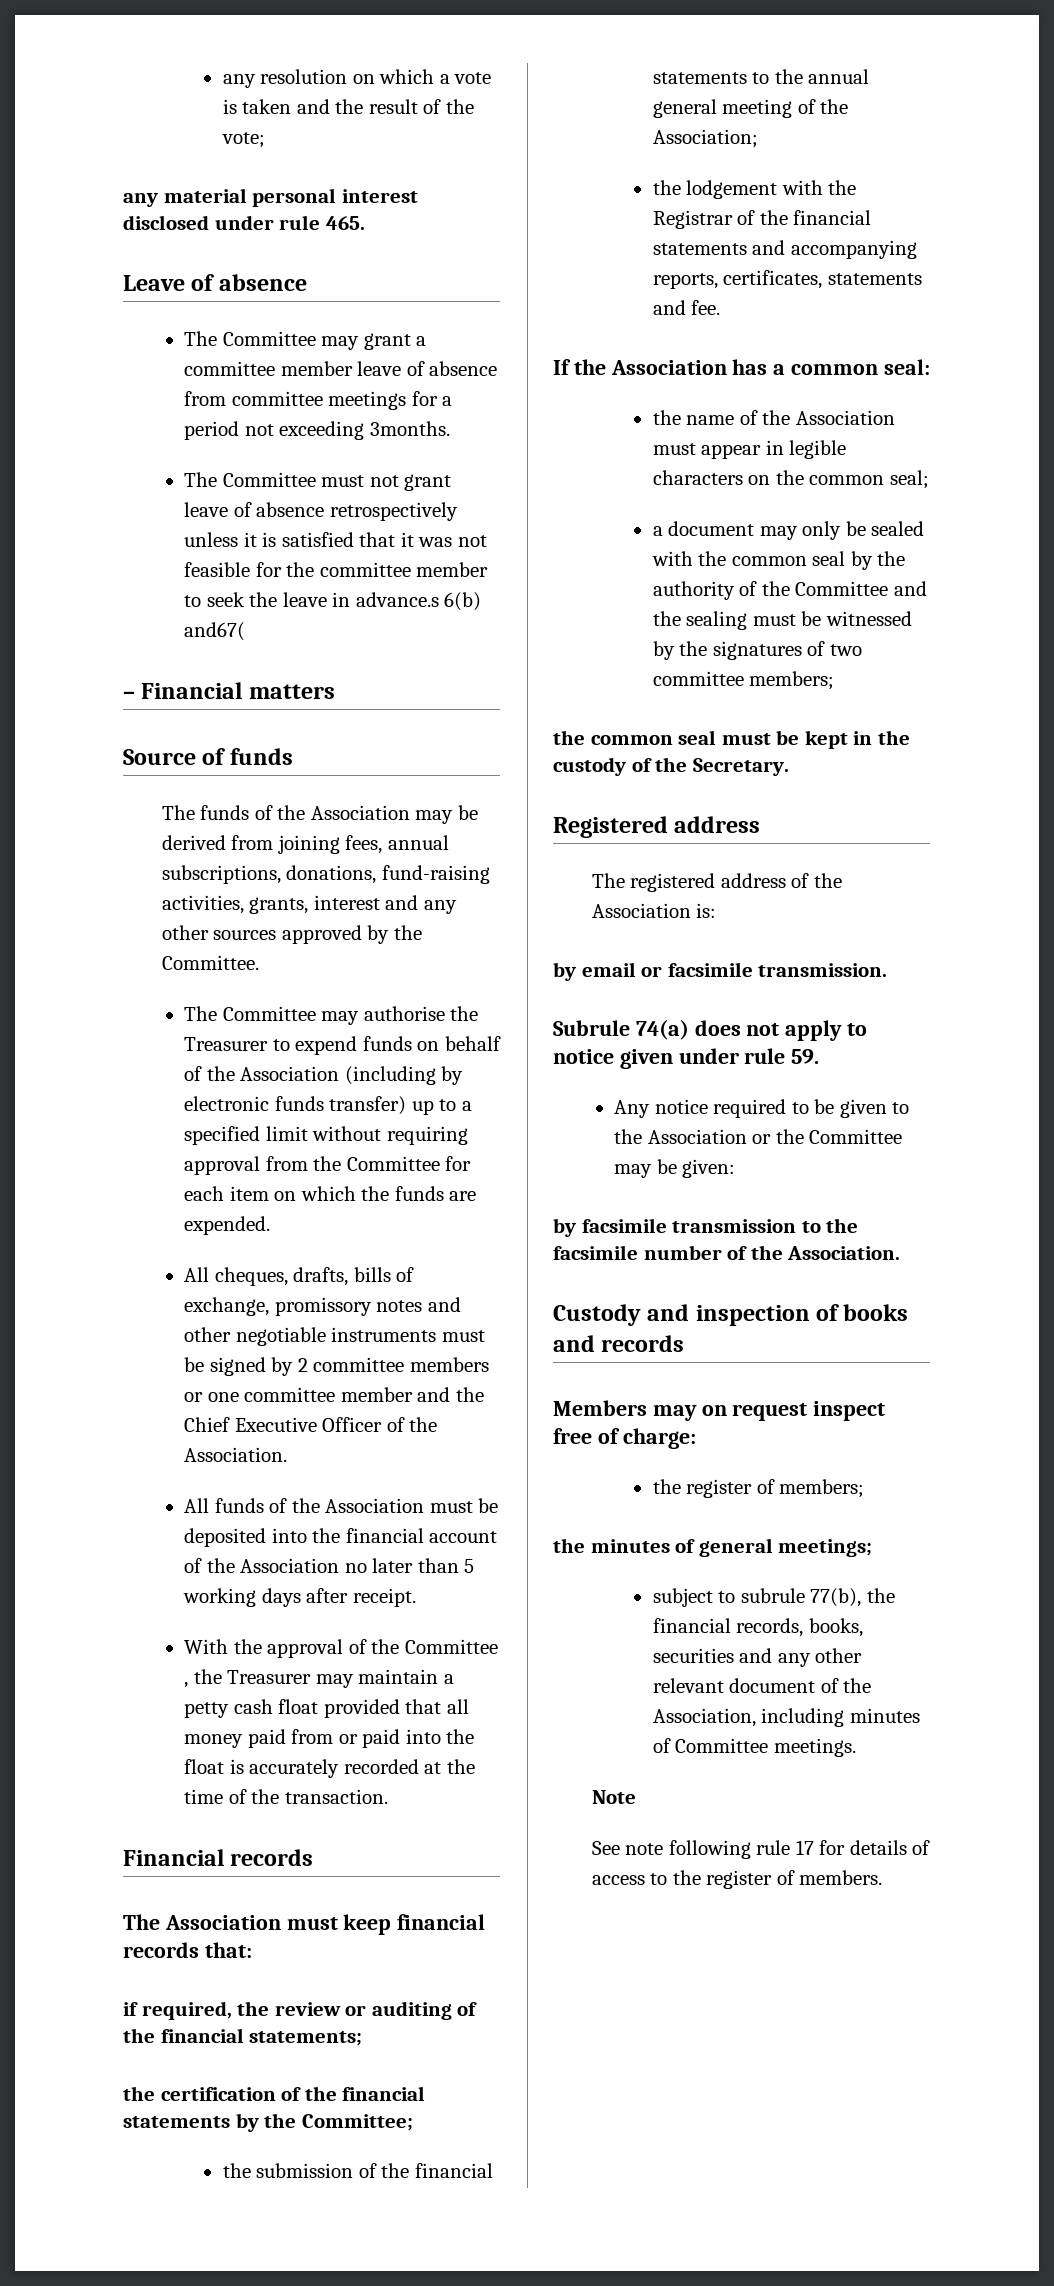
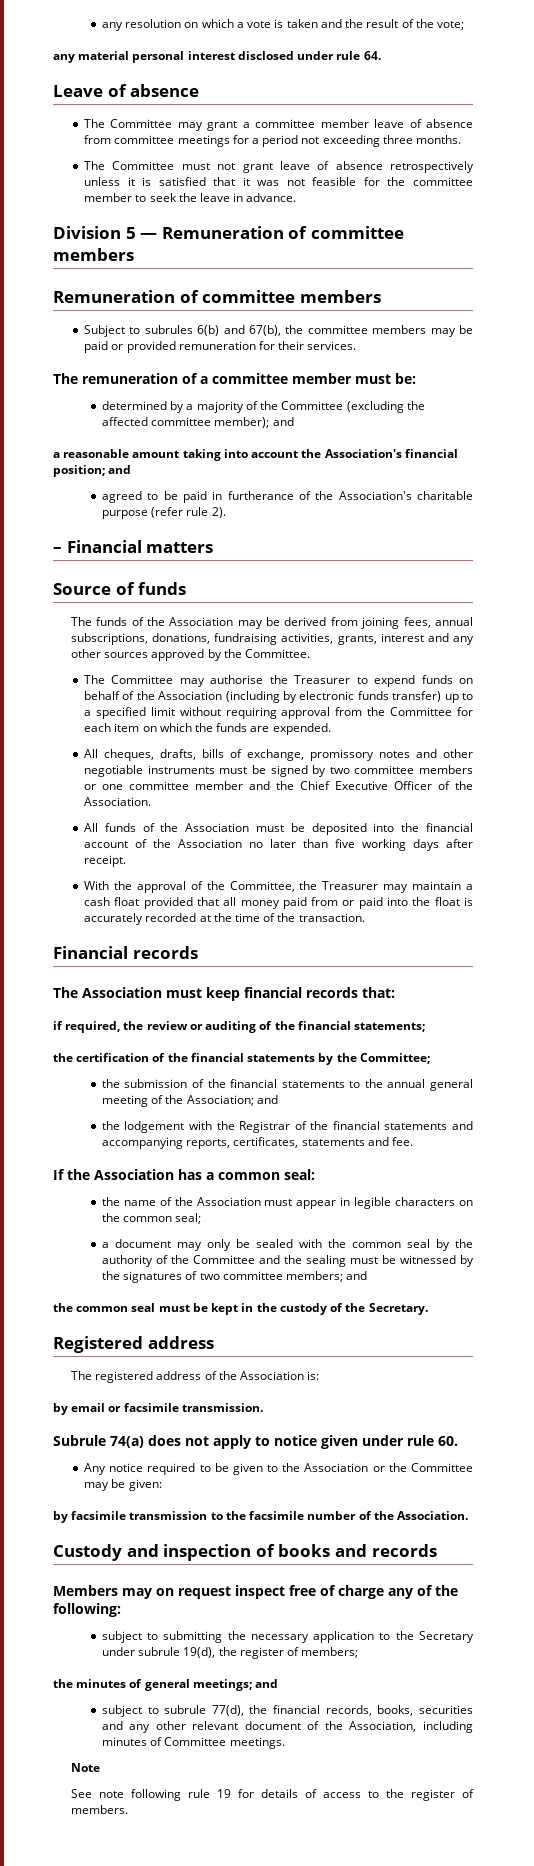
[325,216,365,230] 465. -> [363,51,381,60] 64.
[369,421,450,436] 3months. -> [382,135,462,144] three months.
[355,592,482,611] [184,622,246,641] advance.s 6(b) and67( -> [246,193,297,202] [53,226,404,239] [53,248,134,261] [53,290,381,303] [84,325,473,337] [84,341,357,353] [53,373,416,384] [101,401,425,413] [101,417,294,428] [53,449,458,461] [53,465,132,477] [101,491,473,503] [101,507,226,519] advance. // Division 5 — Remuneration of committee members // Remuneration of committee members // Subject to subrules 6(b) and 67(b), the committee members may be paid or provided remuneration for their services. // The remuneration of a committee member must be: // determined by a majority of the Committee (excluding the affected committee member); and // a reasonable amount taking into account the Association's financial position; and // agreed to be paid in furtherance of the Association's charitable purpose (refer rule 2).
[381,865,490,884] fund-raising -> [214,633,278,645] fundraising
[297,1358,308,1372] 2 -> [329,767,350,774] two
[464,1559,475,1573] 5 -> [335,839,356,848] five
[404,1639,498,1654] [184,1682,189,1688] Committee , -> [229,881,295,892] Committee,
[184,1702,230,1718] petty -> (473, 887) none
(758, 138) none -> [256,1095,278,1104] and
(835, 680) none -> [346,1271,368,1280] and
[791,1049,820,1064] 59. -> [438,1436,458,1446] 60.
[622,1428,696,1449] charge: // -> [338,1585,458,1599] [53,1603,121,1617] [101,1631,474,1643] [101,1647,216,1658] charge any of the following: // subject to submitting the necessary application to the Secretary under subrule 19(d),
(873, 1548) none -> [255,1679,279,1688] and
[810,1588,862,1607] 77(b), -> [211,1705,244,1716] 77(d),
[795,1840,814,1855] 17 -> [216,1789,231,1798] 19

